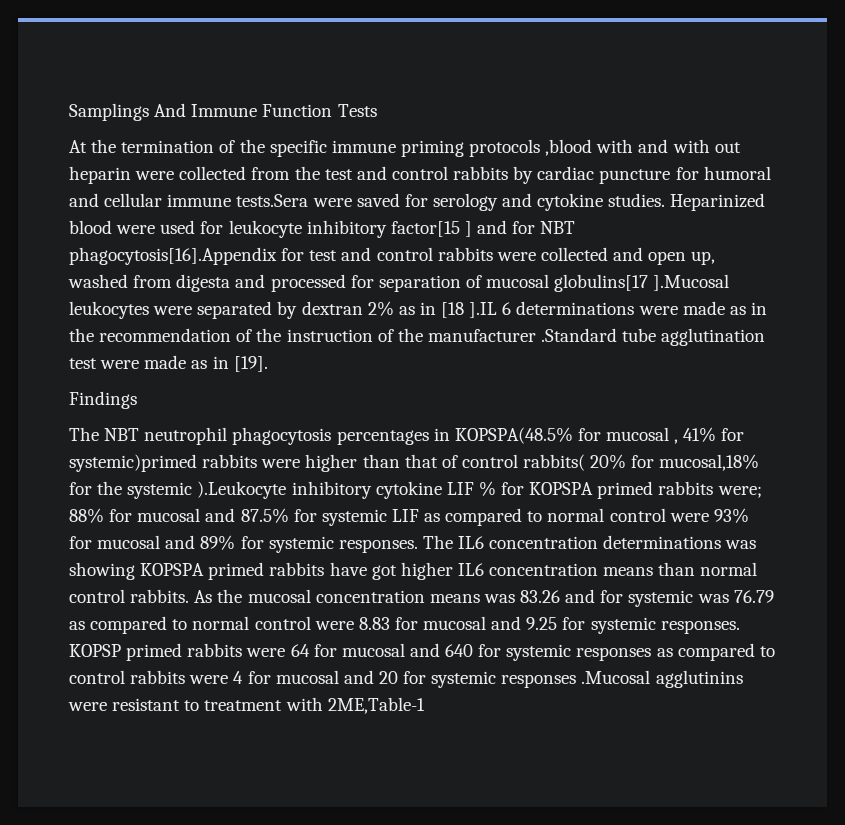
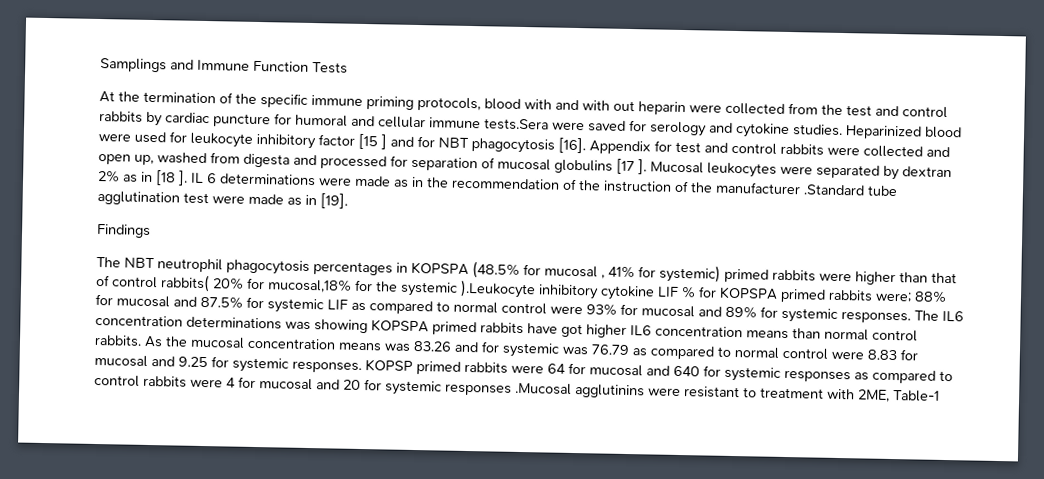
[154,103,187,117] And -> [170,59,194,70] and
[469,139,593,157] protocols ,blood -> [417,97,521,112] protocols, blood
[390,221,460,237] factor[15 -> [318,133,378,150] factor [15
[69,247,277,265] phagocytosis[16].Appendix -> [471,137,651,155] phagocytosis [16]. Appendix
[554,274,730,292] globulins[17 ].Mucosal -> [554,158,704,175] globulins [17 ]. Mucosal
[469,302,498,318] ].IL -> [178,170,204,186] ]. IL
[454,427,573,444] KOPSPA(48.5% -> [411,261,520,279] KOPSPA (48.5%
[69,454,197,472] systemic)primed -> [659,264,769,283] systemic) primed
[327,697,425,714] 2ME,Table-1 -> [858,389,940,402] 2ME, Table-1

